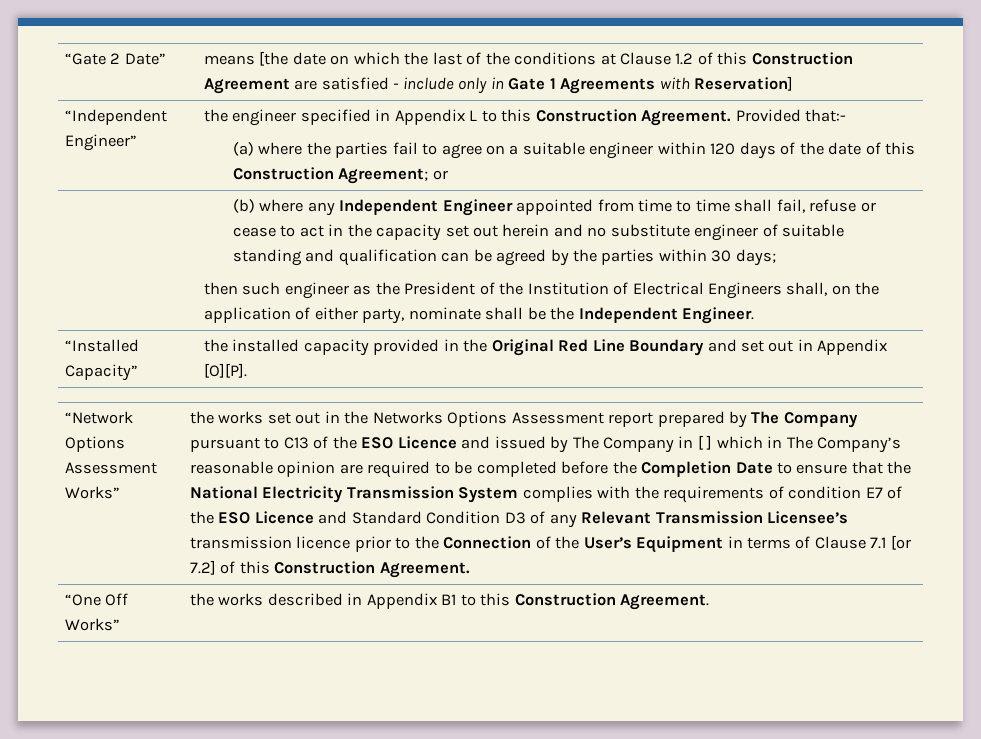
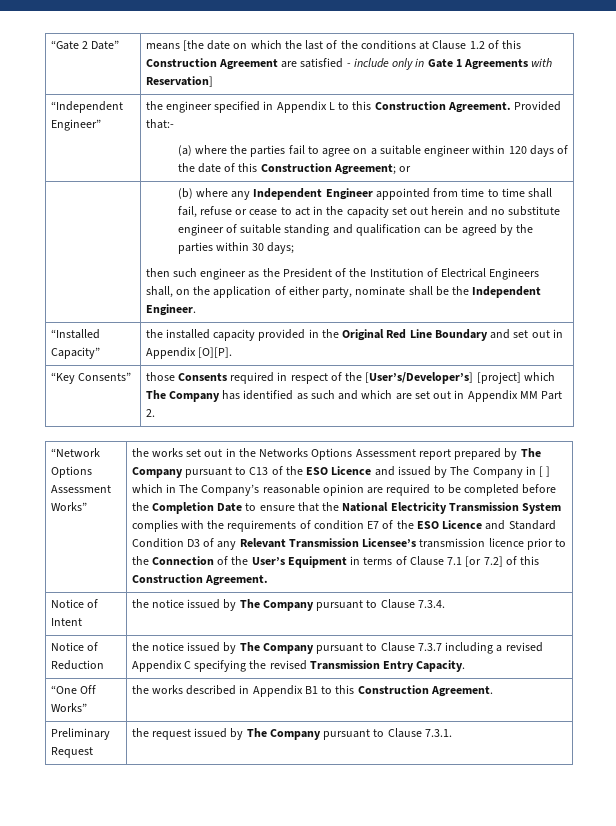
(248, 370) none -> [50,372,131,384] [145,372,555,384] [145,390,562,402] [145,409,155,417] // “Key Consents” | those Consents required in respect of the [User’s/Developer’s] [project] which The Company has identified as such and which are set out in Appendix MM Part 2.
(470, 570) none -> [50,599,98,608] [50,618,82,626] [131,599,445,611] [50,642,98,651] [50,660,104,670] [131,642,543,654] [131,660,466,672] // Notice of Intent | the notice issued by The Company pursuant to Clause 7.3.4. // Notice of Reduction | the notice issued by The Company pursuant to Clause 7.3.7 including a revised Appendix C specifying the revised Transmission Entry Capacity.
(710, 602) none -> [50,728,110,740] [50,747,93,758] [131,728,452,740] // Preliminary Request | the request issued by The Company pursuant to Clause 7.3.1.

